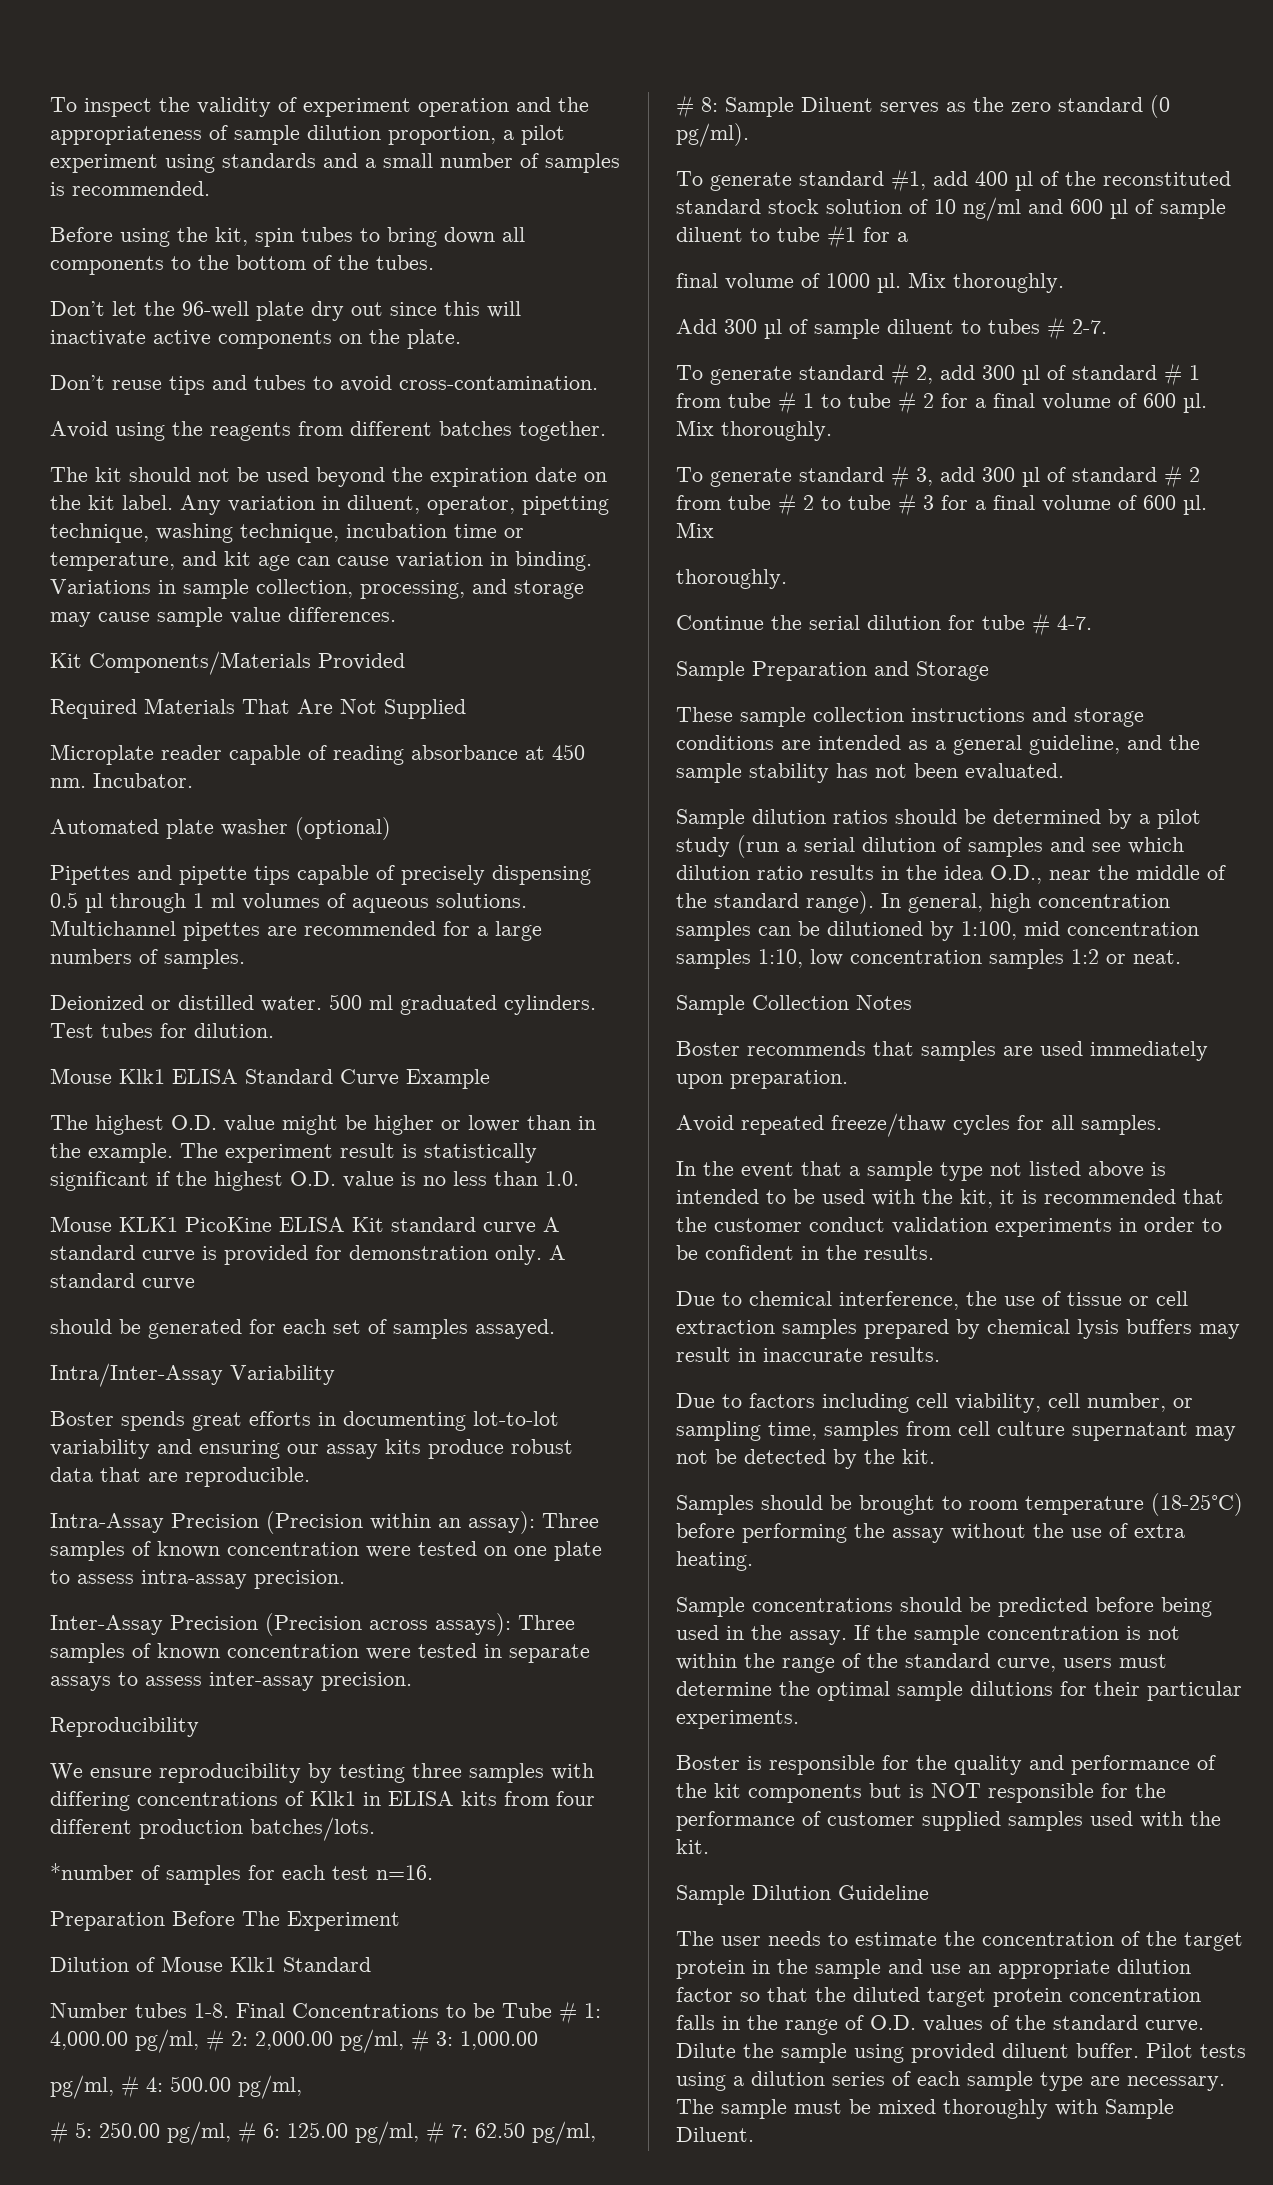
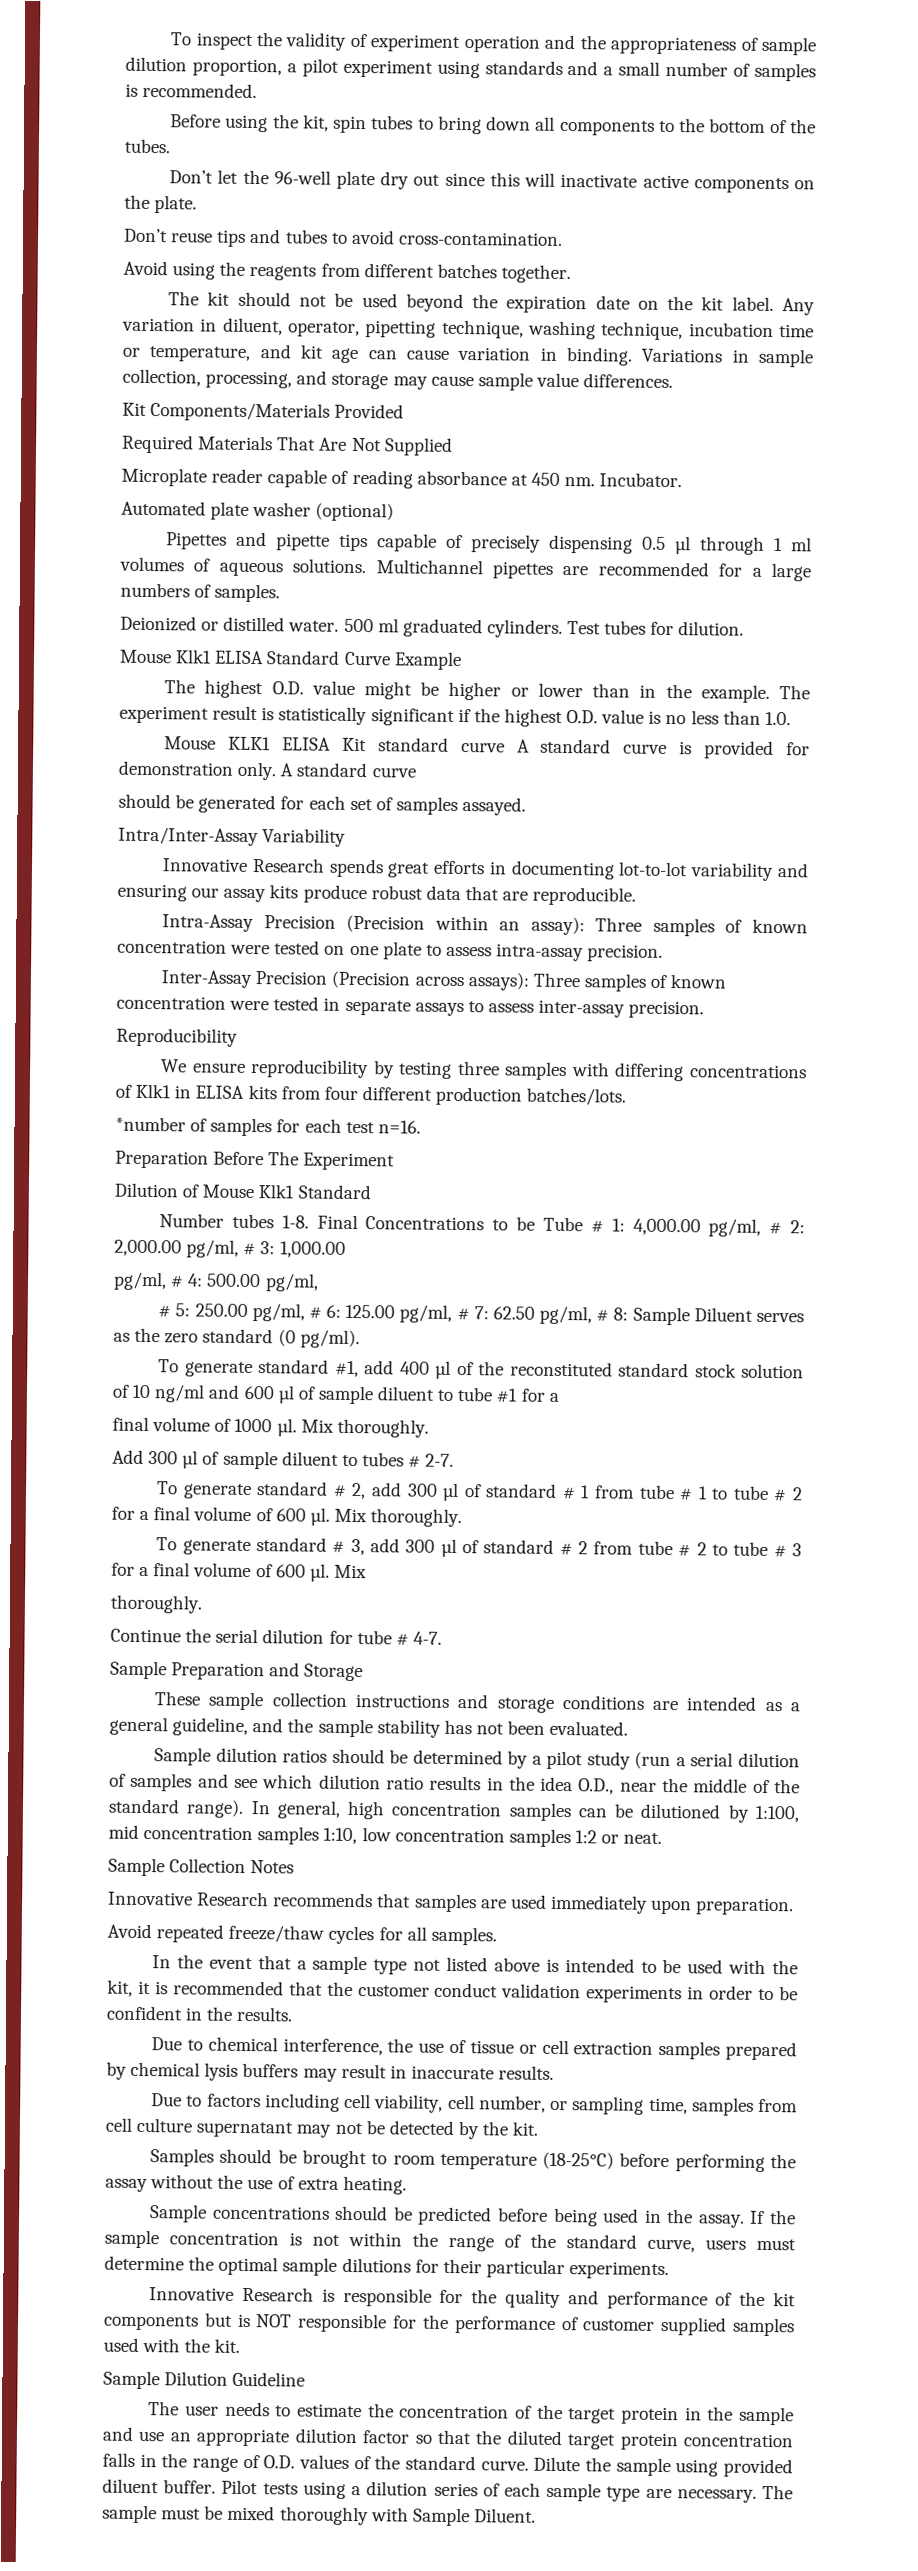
[185,1217,272,1232] PicoKine -> (272, 743) none
[50,1411,114,1426] Boster -> [162,857,325,873] Innovative Research
[676,1041,740,1056] Boster -> [108,1891,270,1907] Innovative Research
[676,1755,740,1770] Boster -> [149,2286,314,2302] Innovative Research

